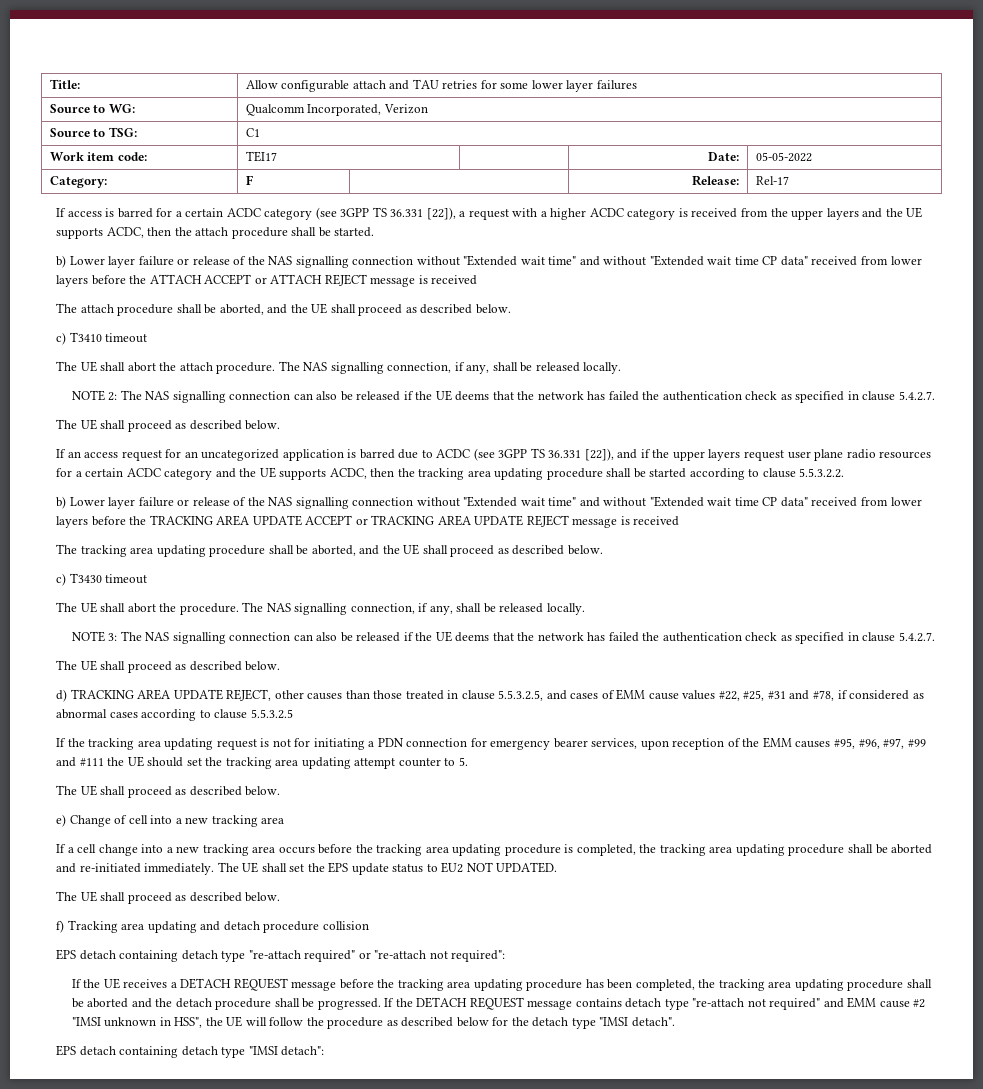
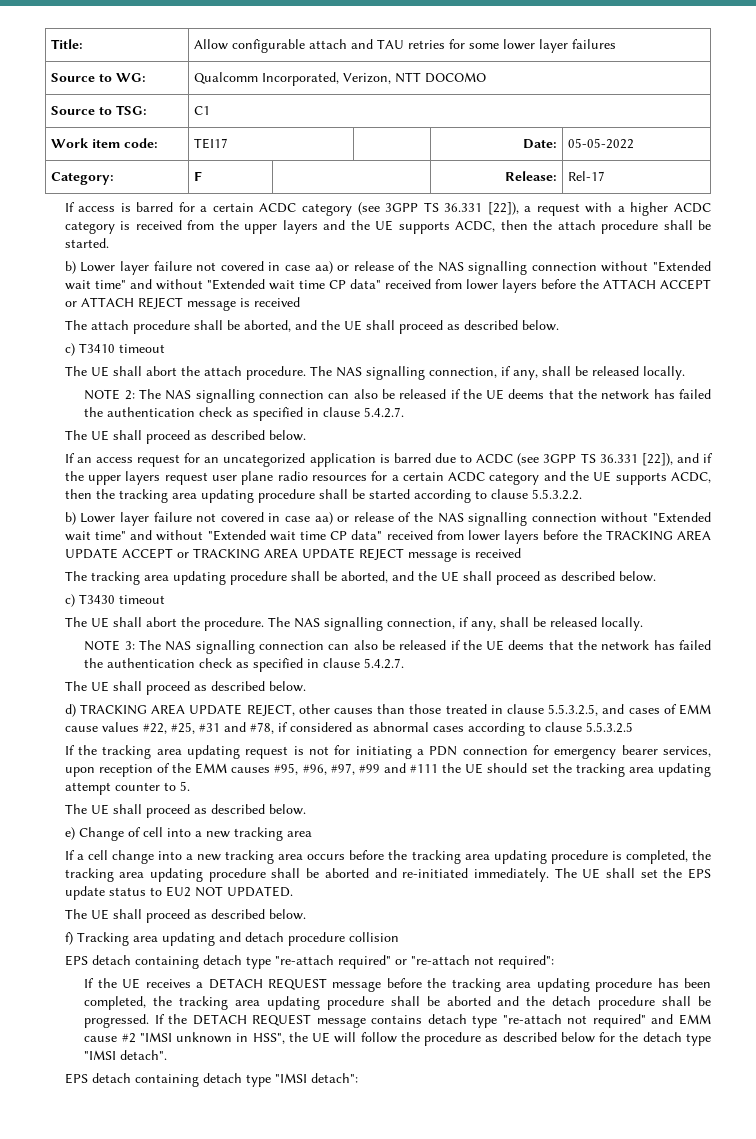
[383,104,428,114] Verizon -> [343,72,487,84] Verizon, NTT DOCOMO
(174, 261) none -> [196,261,333,274] not covered in case aa)
(174, 502) none -> [196,512,333,525] not covered in case aa)

